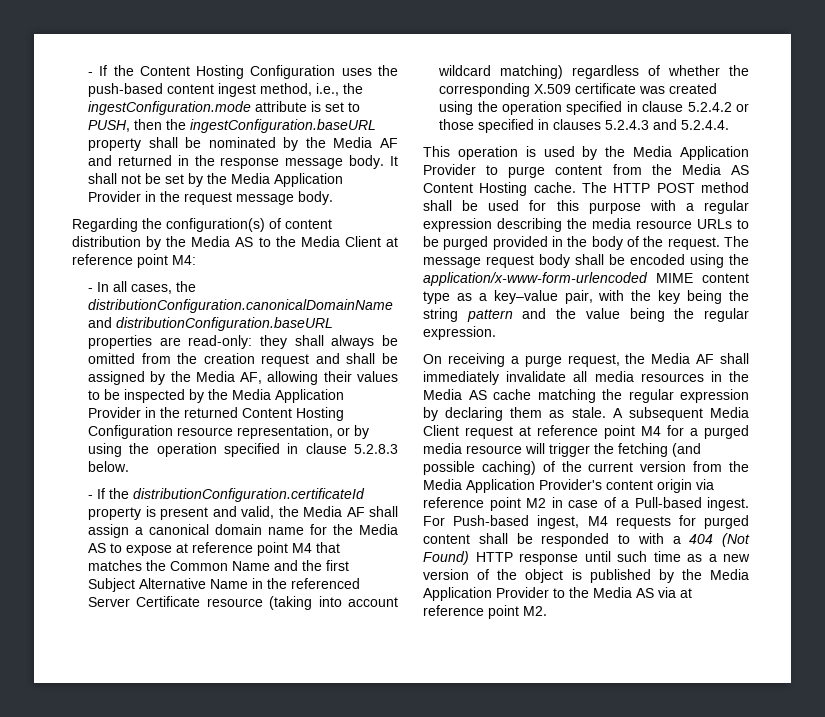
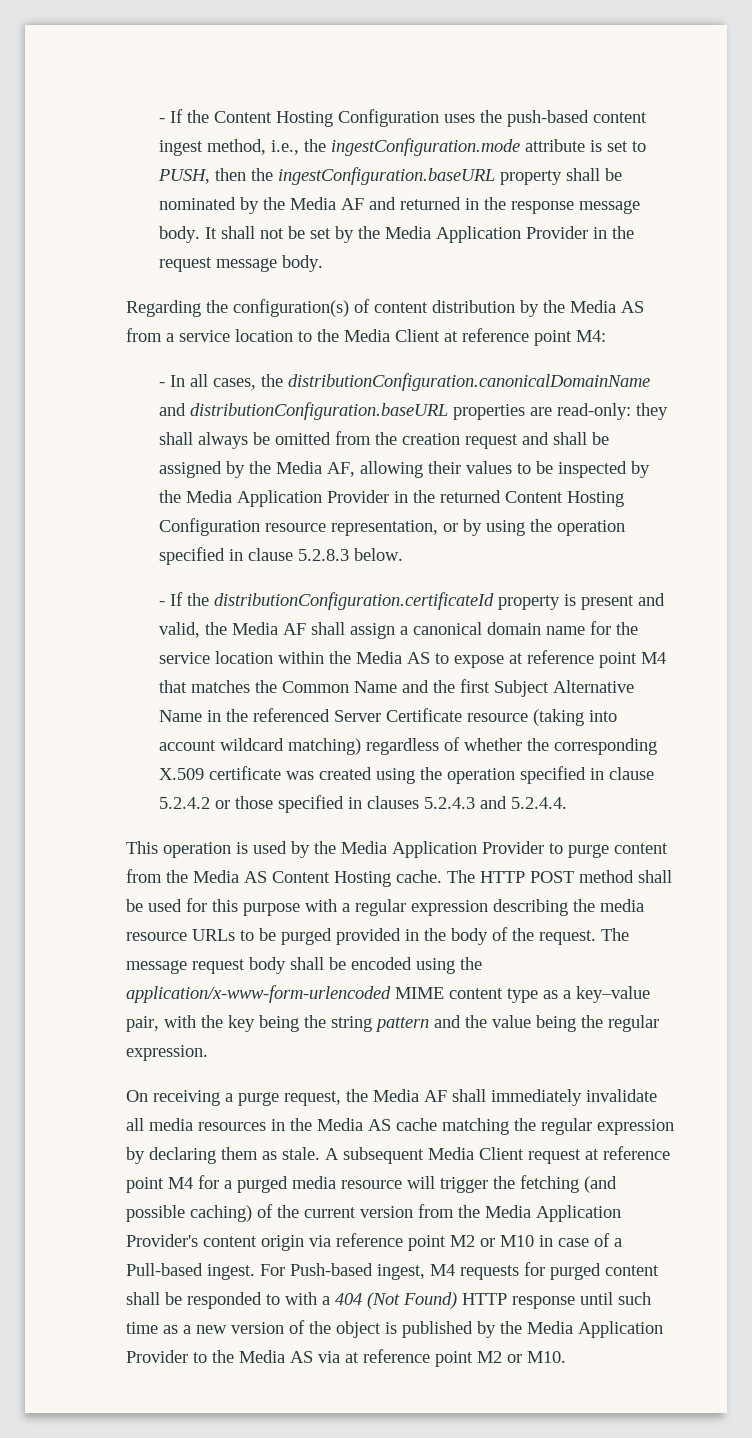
(254, 242) none -> [126,328,293,342] from a service location
(354, 529) none -> [159,651,352,664] service location within the
(546, 503) none -> [480,1235,534,1247] or M10
[523,606,547,616] M2. -> [477,1351,566,1363] M2 or M10.

